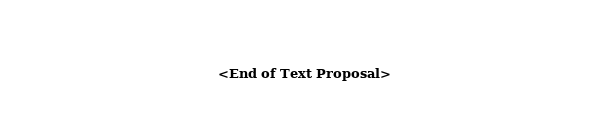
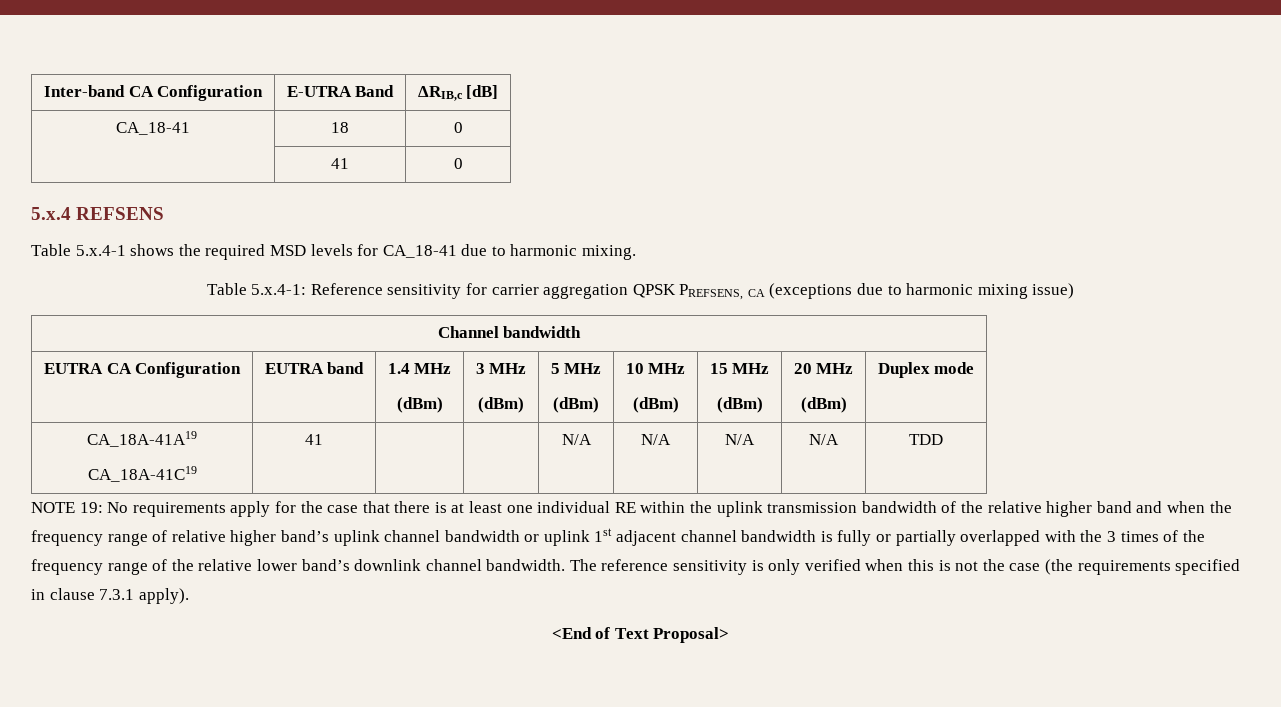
(217, 73) none -> [43,85,264,101] [286,85,395,97] [417,85,499,101] [116,122,190,135] [331,122,349,133] [453,122,463,133] [331,158,349,169] [453,158,463,169] [31,207,165,220] [31,244,637,260] [206,283,1075,300] [437,326,582,338] [43,362,242,378] [264,362,365,374] [387,363,452,374] [396,397,443,413] [475,363,527,374] [478,397,524,413] [550,363,602,374] [553,397,599,413] [625,363,686,374] [632,397,679,413] [709,363,770,374] [716,397,763,413] [793,363,854,374] [800,397,847,413] [877,362,975,378] [87,431,197,447] [87,466,197,482] [305,434,323,445] [561,434,592,445] [641,434,671,445] [725,434,755,445] [809,434,839,445] [909,434,943,445] [31,501,1232,517] [31,528,1205,546] [31,559,1241,575] [31,588,189,604] Inter-band CA Configuration | E-UTRA Band | ΔRIB,c [dB] // CA_18-41 | 18 | 0 // | 41 | 0 // 5.x.4 REFSENS // Table 5.x.4-1 shows the required MSD levels for CA_18-41 due to harmonic mixing. // Table 5.x.4-1: Reference sensitivity for carrier aggregation QPSK PREFSENS, CA (exceptions due to harmonic mixing issue) // Channel bandwidth // EUTRA CA Configuration | EUTRA band | 1.4 MHz // (dBm) | 3 MHz // (dBm) | 5 MHz // (dBm) | 10 MHz // (dBm) | 15 MHz // (dBm) | 20 MHz // (dBm) | Duplex mode // CA_18A-41A19 // CA_18A-41C19 | 41 | | | N/A | N/A | N/A | N/A | TDD // NOTE 19: No requirements apply for the case that there is at least one individual RE within the uplink transmission bandwidth of the relative higher band and when the frequency range of relative higher band’s uplink channel bandwidth or uplink 1st adjacent channel bandwidth is fully or partially overlapped with the 3 times of the frequency range of the relative lower band’s downlink channel bandwidth. The reference sensitivity is only verified when this is not the case (the requirements specified in clause 7.3.1 apply). //

